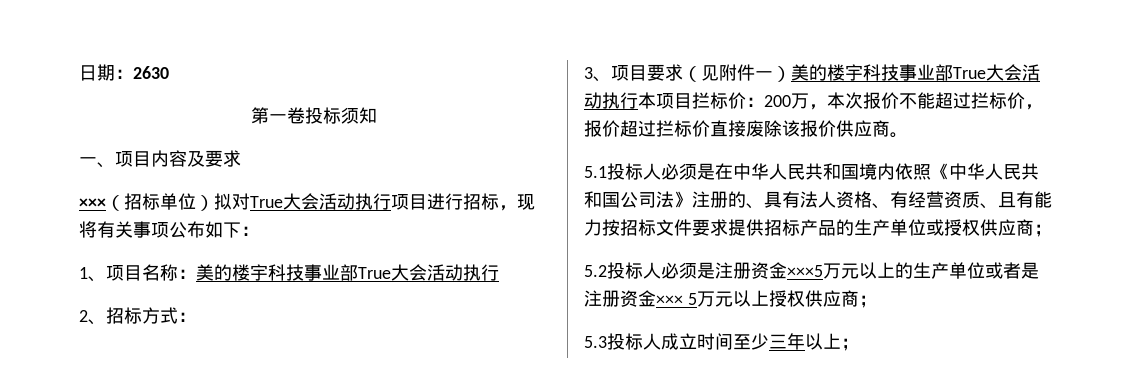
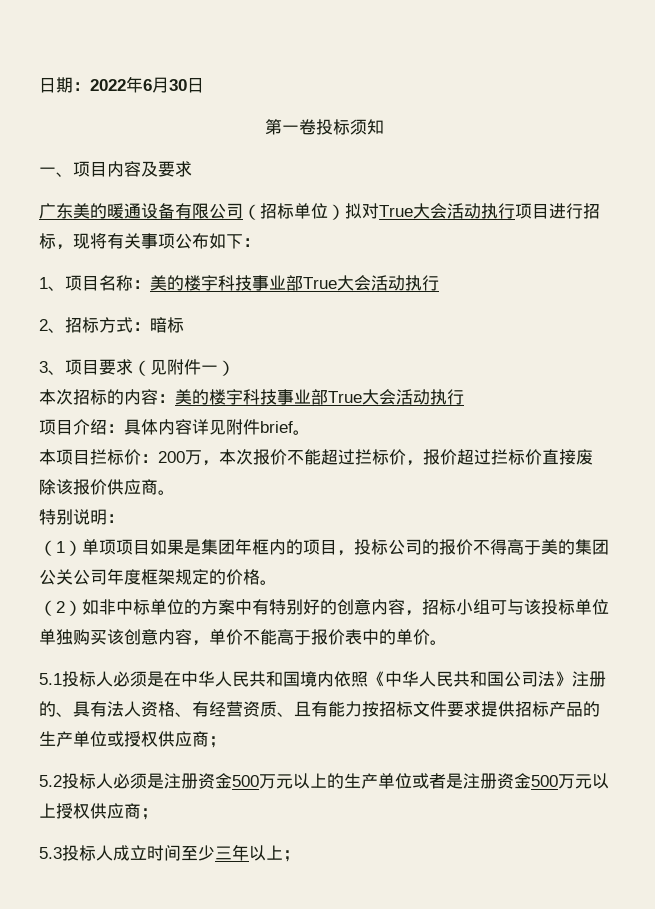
[133,66,169,79] 2630 -> [90,76,204,93] 2022年6月30日
[79,198,106,208] ××× -> [39,203,243,219] 广东美的暖通设备有限公司
(196, 317) none -> [150,317,184,333] 暗标
[791,64,1040,81] [584,92,638,109] 美的楼宇科技事业部True大会活动执行 -> [39,389,464,405] [39,419,310,435] // 本次招标的内容：美的楼宇科技事业部True大会活动执行 // 项目介绍：具体内容详见附件brief。 //
(908, 135) none -> [39,509,124,525] [39,538,609,556] [39,568,277,585] [39,599,609,616] [39,629,447,646] // 特别说明： // （1）单项项目如果是集团年框内的项目，投标公司的报价不得高于美的集团公关公司年度框架规定的价格。 // （2）如非中标单位的方案中有特别好的创意内容，招标小组可与该投标单位单独购买该创意内容，单价不能高于报价表中的单价。
[787,265,823,277] ×××5 -> [232,775,259,787] 500
[656,293,697,305] ××× 5 -> [531,775,558,787] 500

